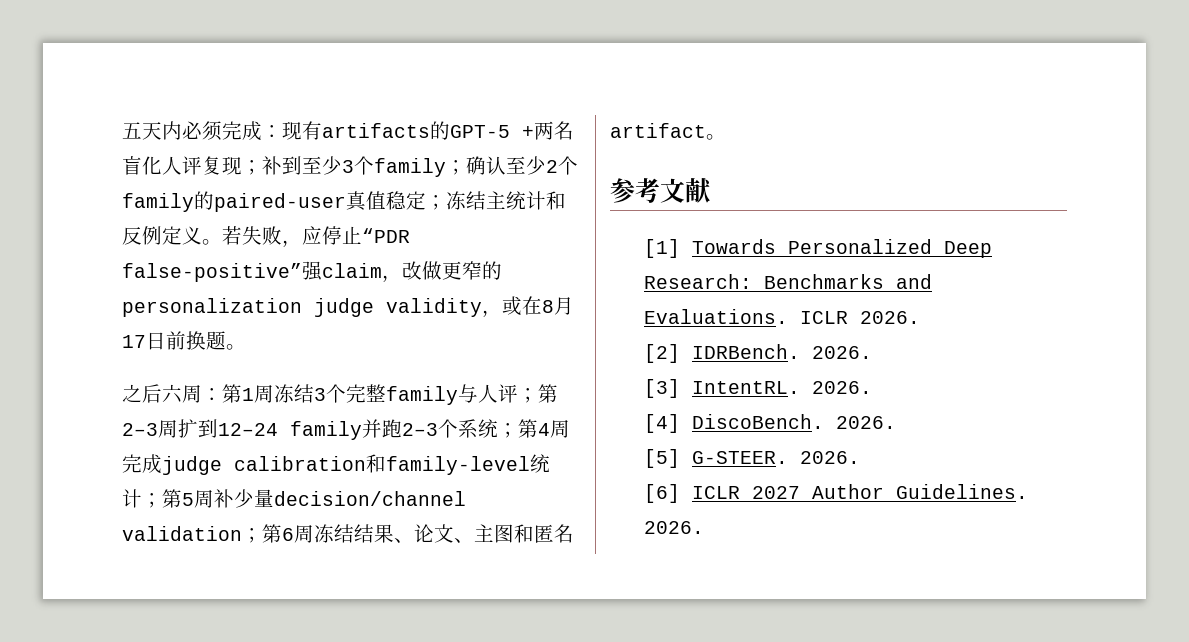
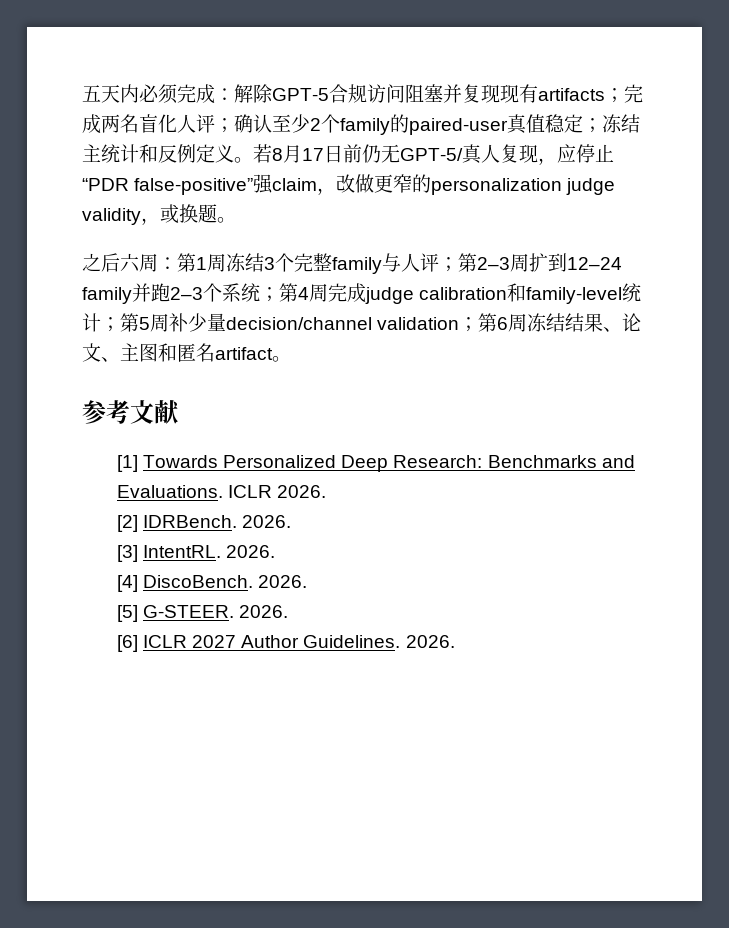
[282,121,574,140] [122,156,446,177] 现有artifacts的GPT-5 +两名盲化人评复现；补到至少3个family -> [234,84,643,103] [82,114,215,134] 解除GPT-5合规访问阻塞并复现现有artifacts；完成两名盲化人评
[242,226,282,245] 失败 -> [272,144,538,164] 8月17日前仍无GPT-5/真人复现
[522,296,574,315] [122,331,186,350] 在8月17日前 -> (179, 214) none

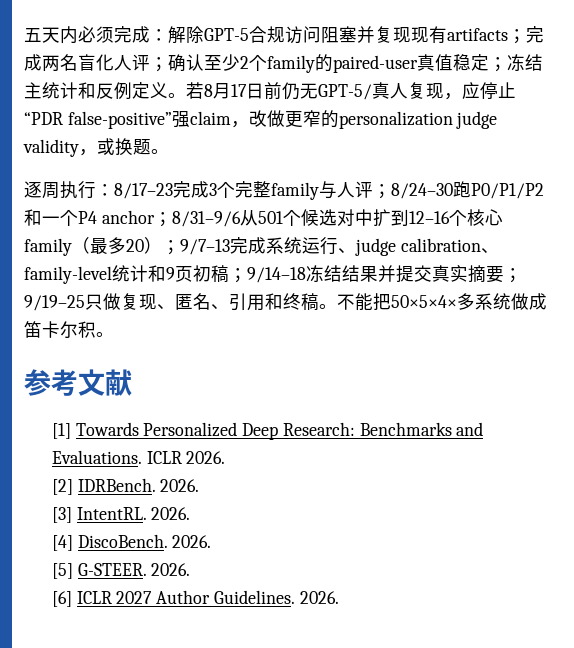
[82,253,264,272] 之后六周：第1周冻结 -> [24,181,209,199] 逐周执行：8/17–23完成
[458,253,622,272] [82,283,366,304] 第2–3周扩到12–24 family并跑2–3个系统；第4周完成 -> [391,181,544,199] [24,209,503,227] [24,237,356,256] 8/24–30跑P0/P1/P2和一个P4 anchor；8/31–9/6从501个候选对中扩到12–16个核心family（最多20）；9/7–13完成系统运行、
[507,283,527,302] 和 -> [480,248,499,253] 、
[101,313,642,332] [82,343,273,362] ；第5周补少量decision/channel validation；第6周冻结结果、论文、主图和匿名artifact -> [148,265,522,283] [24,293,547,311] [24,321,96,338] 和9页初稿；9/14–18冻结结果并提交真实摘要；9/19–25只做复现、匿名、引用和终稿。不能把50×5×4×多系统做成笛卡尔积

